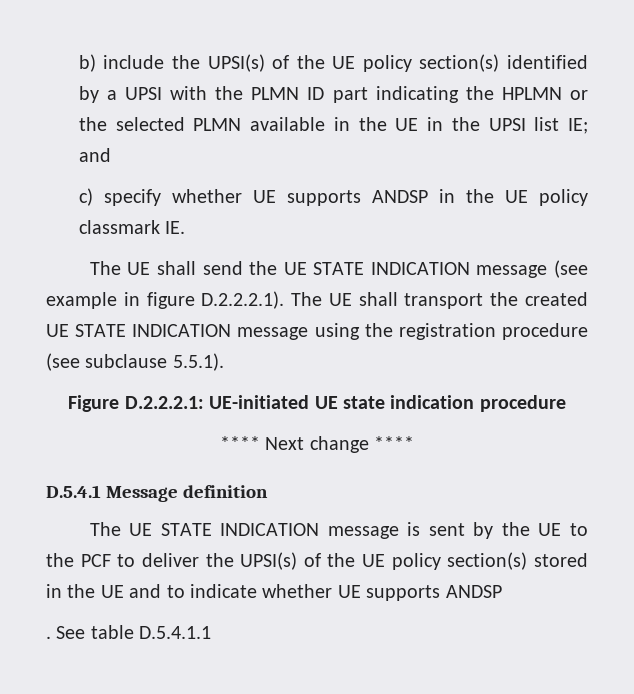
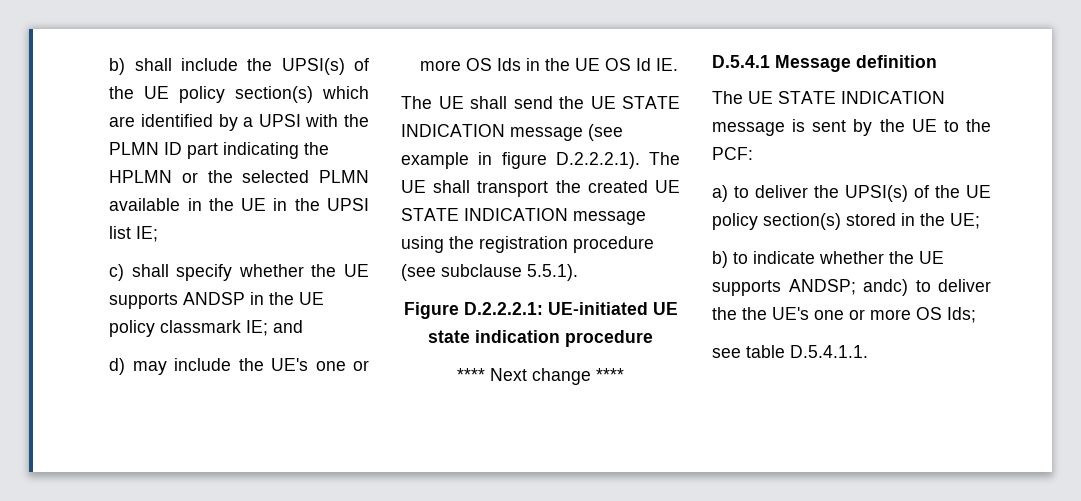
[78,54,96,72] b) -> [109,58,172,75] b) shall
(500, 63) none -> [322,86,369,99] [109,116,136,127] which are
[78,148,111,162] and -> (159, 234) none
(93, 197) none -> [131,264,169,277] shall
(242, 196) none -> [311,264,337,277] the
(160, 227) none -> [246,320,304,336] [109,358,369,375] [420,58,652,71] IE; and // d) may include the UE's one or more OS Ids in the UE OS Id
[80,554,111,567] PCF -> [712,147,753,160] [712,185,728,202] PCF: // a)
[100,584,162,598] UE and -> [950,213,980,229] [712,251,728,268] UE; // b)
[337,585,502,601] [46,625,212,639] UE supports ANDSP // . See table D.5.4.1.1 -> [889,251,944,264] [712,279,991,296] [712,307,976,323] [712,345,868,358] the UE supports ANDSP; andc) to deliver the the UE's one or more OS Ids; // see table D.5.4.1.1.

